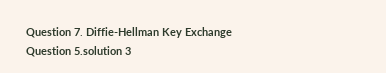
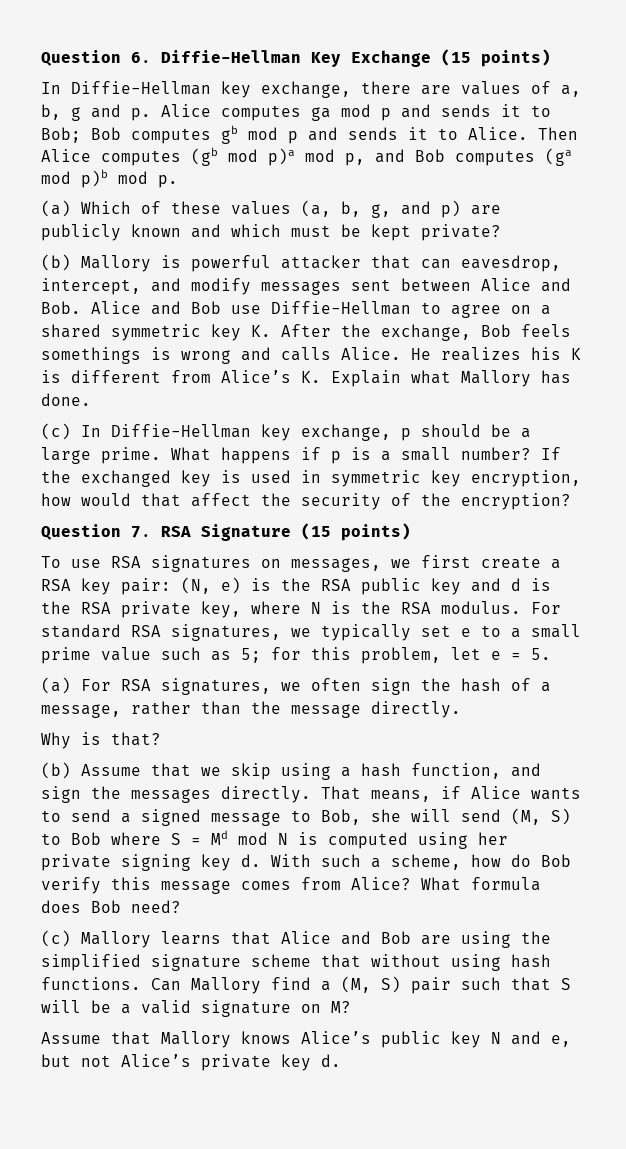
[26,27,83,38] Question 7. -> [41,50,151,66] Question 6.
[26,46,131,57] // Question 5.solution 3 -> [441,49,551,67] [41,81,581,98] [41,104,551,121] [41,125,578,144] [41,147,572,166] [41,169,178,188] [41,200,501,218] [41,224,501,241] [41,254,561,272] [41,278,571,295] [41,301,551,318] [41,324,571,341] [41,347,581,364] [41,370,571,387] [41,393,91,406] [41,423,531,441] [41,447,561,464] [41,470,581,487] [41,493,571,510] [41,523,411,541] [41,555,561,572] [41,577,551,595] [41,601,561,618] [41,624,581,641] [41,647,551,664] [41,677,551,695] [41,701,461,718] [41,732,161,749] [41,762,541,780] [41,786,581,803] [41,808,571,826] [41,830,508,849] [41,854,571,871] [41,877,541,894] [41,900,181,913] [41,930,551,948] [41,954,551,971] [41,976,571,994] [41,1000,351,1017] [41,1031,571,1048] [41,1054,341,1071] (15 points) // In Diffie-Hellman key exchange, there are values of a, b, g and p. Alice computes ga mod p and sends it to Bob; Bob computes gb mod p and sends it to Alice. Then Alice computes (gb mod p)a mod p, and Bob computes (ga mod p)b mod p. // (a) Which of these values (a, b, g, and p) are publicly known and which must be kept private? // (b) Mallory is powerful attacker that can eavesdrop, intercept, and modify messages sent between Alice and Bob. Alice and Bob use Diffie-Hellman to agree on a shared symmetric key K. After the exchange, Bob feels somethings is wrong and calls Alice. He realizes his K is different from Alice’s K. Explain what Mallory has done. // (c) In Diffie-Hellman key exchange, p should be a large prime. What happens if p is a small number? If the exchanged key is used in symmetric key encryption, how would that affect the security of the encryption? // Question 7. RSA Signature (15 points) // To use RSA signatures on messages, we first create a RSA key pair: (N, e) is the RSA public key and d is the RSA private key, where N is the RSA modulus. For standard RSA signatures, we typically set e to a small prime value such as 5; for this problem, let e = 5. // (a) For RSA signatures, we often sign the hash of a message, rather than the message directly. // Why is that? // (b) Assume that we skip using a hash function, and sign the messages directly. That means, if Alice wants to send a signed message to Bob, she will send (M, S) to Bob where S = Md mod N is computed using her private signing key d. With such a scheme, how do Bob verify this message comes from Alice? What formula does Bob need? // (c) Mallory learns that Alice and Bob are using the simplified signature scheme that without using hash functions. Can Mallory find a (M, S) pair such that S will be a valid signature on M? // Assume that Mallory knows Alice’s public key N and e, but not Alice’s private key d.

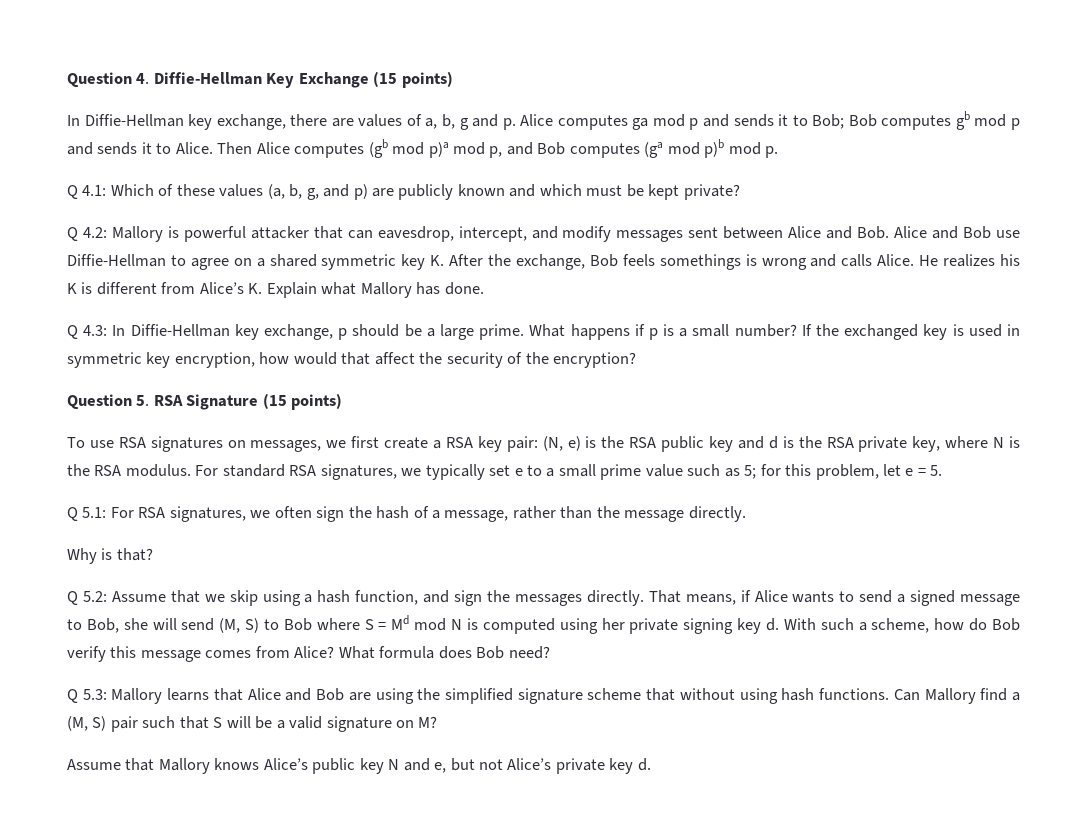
[41,50,151,66] Question 6. -> [67,72,150,87] Question 4.
[41,200,71,217] (a) -> [67,185,107,199] Q 4.1:
[41,254,71,271] (b) -> [67,227,107,241] Q 4.2:
[41,423,71,440] (c) -> [67,325,108,339] Q 4.3:
[131,526,151,538] 7. -> [136,395,150,406] 5.
[41,677,71,694] (a) -> [67,507,107,521] Q 5.1:
[41,762,71,779] (b) -> [67,591,107,605] Q 5.2:
[41,930,71,947] (c) -> [67,689,107,703] Q 5.3:

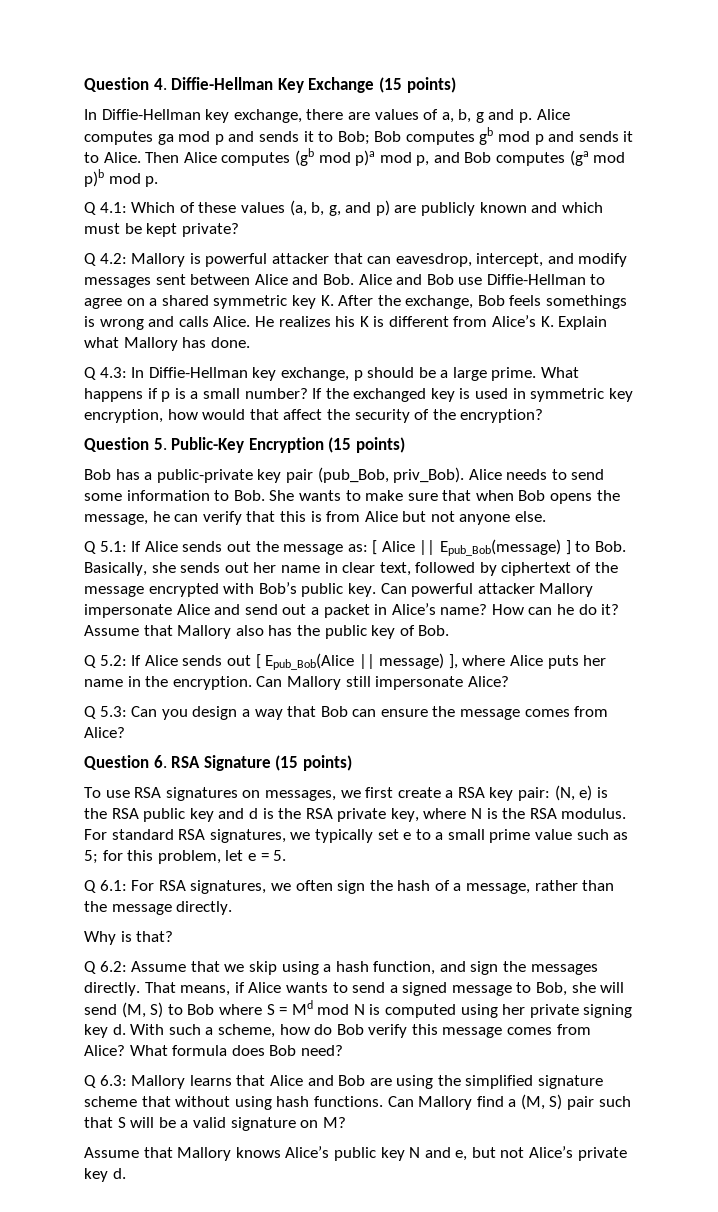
(150, 400) none -> [171,437,405,453] [84,467,605,483] [84,490,620,504] [84,511,547,525] [84,539,626,556] [84,562,618,576] [84,582,594,597] [84,603,620,618] [84,625,450,639] [84,653,607,670] [84,676,509,690] [84,706,609,720] [84,727,125,738] [84,755,167,770] Public-Key Encryption (15 points) // Bob has a public-private key pair (pub_Bob, priv_Bob). Alice needs to send some information to Bob. She wants to make sure that when Bob opens the message, he can verify that this is from Alice but not anyone else. // Q 5.1: If Alice sends out the message as: [ Alice || Epub_Bob(message) ] to Bob. Basically, she sends out her name in clear text, followed by ciphertext of the message encrypted with Bob’s public key. Can powerful attacker Mallory impersonate Alice and send out a packet in Alice’s name? How can he do it? Assume that Mallory also has the public key of Bob. // Q 5.2: If Alice sends out [ Epub_Bob(Alice || message) ], where Alice puts her name in the encryption. Can Mallory still impersonate Alice? // Q 5.3: Can you design a way that Bob can ensure the message comes from Alice? // Question 6.
[82,507,107,518] 5.1: -> [99,880,127,891] 6.1:
[82,591,107,602] 5.2: -> [99,961,127,972] 6.2:
[82,689,107,700] 5.3: -> [99,1075,127,1086] 6.3:

